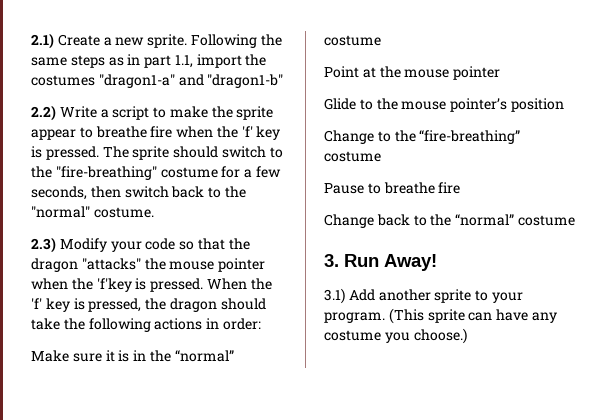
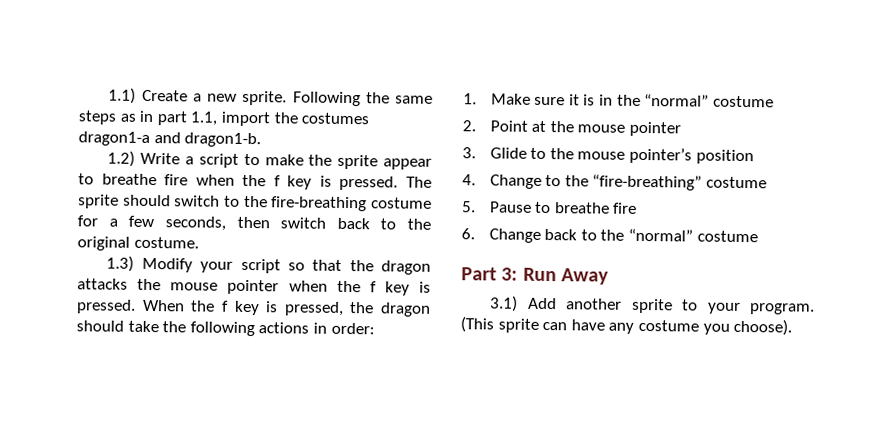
[31,33,54,49] 2.1) -> [108,87,137,104] 1.1)
[98,74,284,88] [31,105,56,121] "dragon1-a" and "dragon1-b" // 2.2) -> [78,131,262,148] [107,150,136,167] dragon1-a and dragon1-b. // 1.2)
[241,126,253,137] 'f' -> [273,175,281,187] f
[55,166,157,180] "fire-breathing" -> [271,196,368,212] fire-breathing
[31,206,90,218] "normal" -> [77,236,130,251] original
[31,237,56,253] 2.3) -> [106,255,135,272] 1.3)
[145,238,176,250] code -> [240,258,281,274] script
[81,258,141,270] "attacks" -> [77,278,128,290] attacks
[96,278,132,292] 'f'key -> [369,281,410,296] f key
[31,298,42,309] 'f' -> [220,300,229,312] f
(261, 324) none -> [463,93,477,105] 1.
(381, 40) none -> [462,120,476,132] 2.
(501, 73) none -> [462,147,476,159] 3.
(564, 105) none -> [462,174,476,186] 4.
(381, 156) none -> [462,201,476,213] 5.
(461, 188) none -> [461,228,475,240] 6.
[324,254,437,271] 3. Run Away! -> [461,267,610,285] Part 3: Run Away
[413,328,467,344] choose.) -> [733,318,793,336] choose).

